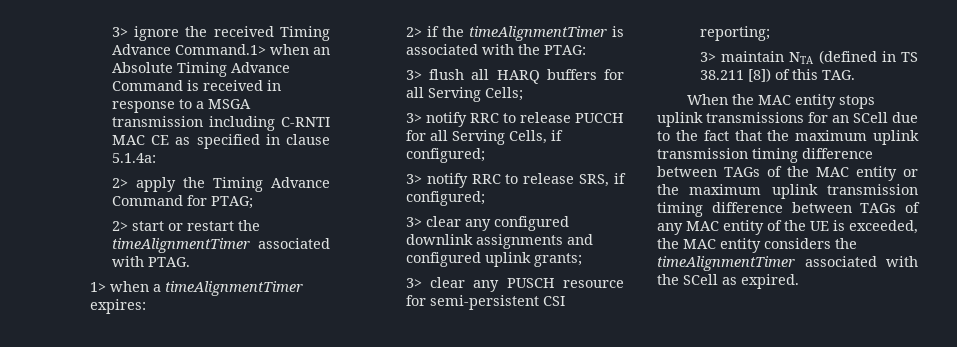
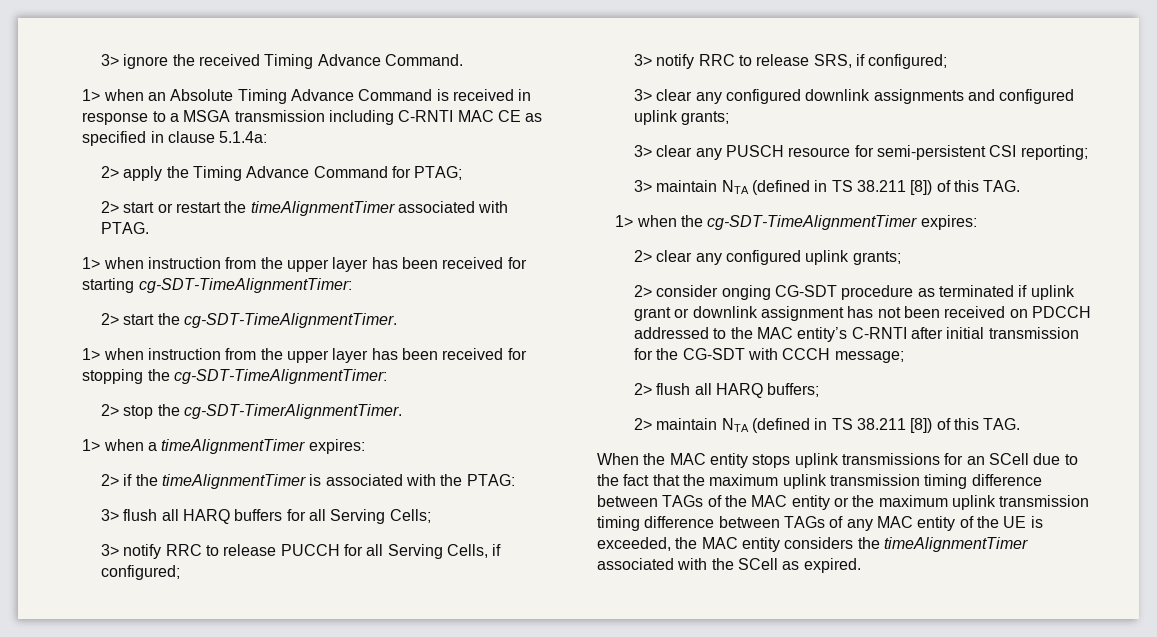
[174,44,266,55] Command.1> -> [384,54,463,66] [82,89,101,101] Command. // 1>
(190, 262) none -> [82,257,527,272] [82,278,352,293] [100,313,397,328] [82,348,527,363] [82,369,388,384] [100,404,402,419] // 1> when instruction from the upper layer has been received for starting cg-SDT-TimeAlignmentTimer: // 2> start the cg-SDT-TimeAlignmentTimer. // 1> when instruction from the upper layer has been received for stopping the cg-SDT-TimeAlignmentTimer: // 2> stop the cg-SDT-TimerAlignmentTimer.
(855, 75) none -> [615,215,977,230] [633,250,901,265] [633,285,1075,300] [633,306,1091,321] [633,327,1079,342] [633,348,904,363] [633,383,820,398] [633,418,1021,433] // 1> when the cg-SDT-TimeAlignmentTimer expires: // 2> clear any configured uplink grants; // 2> consider onging CG-SDT procedure as terminated if uplink grant or downlink assignment has not been received on PDCCH addressed to the MAC entity’s C-RNTI after initial transmission for the CG-SDT with CCCH message; // 2> flush all HARQ buffers; // 2> maintain NTA (defined in TS 38.211 [8]) of this TAG.

